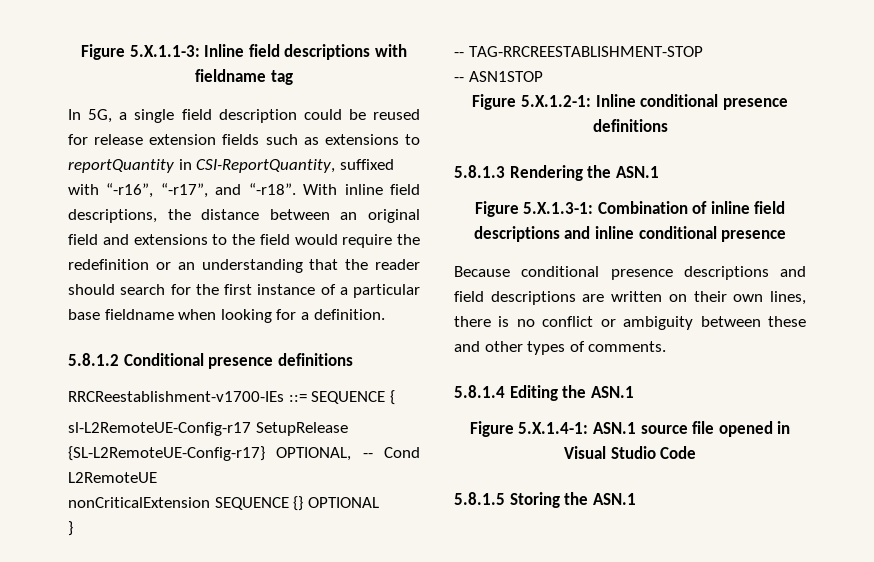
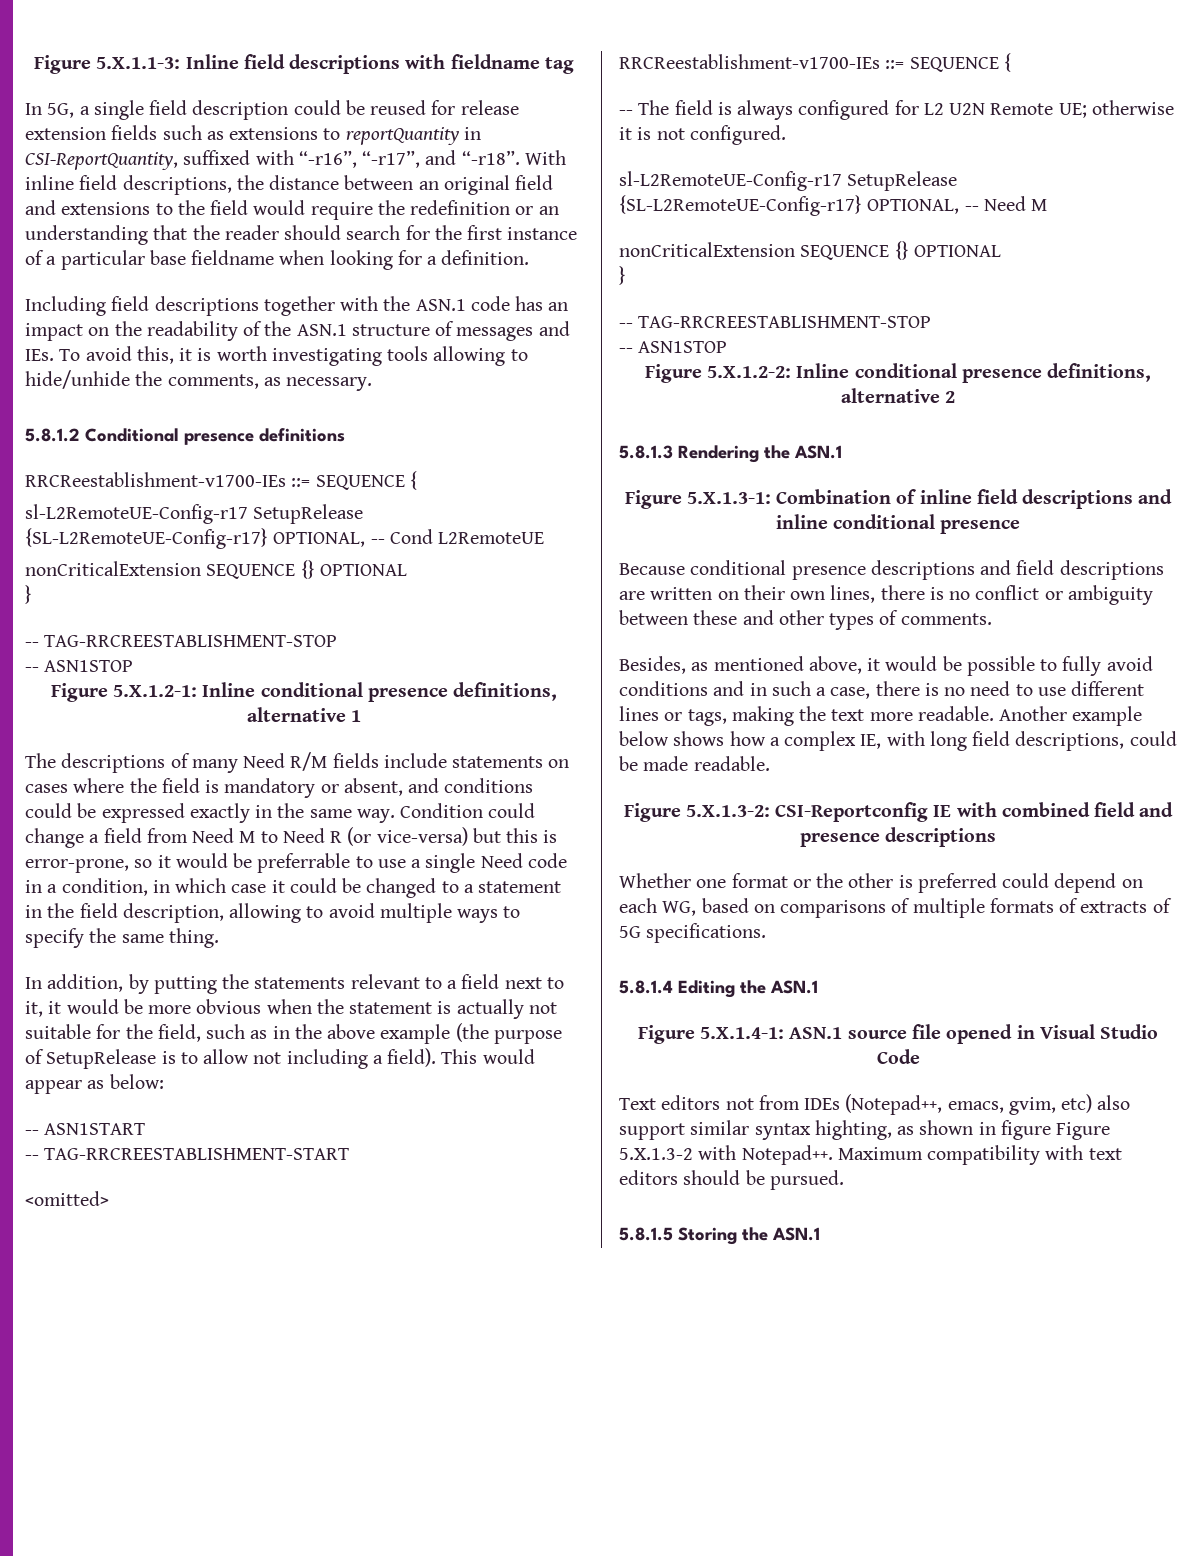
(385, 314) none -> [25,296,569,316] [25,321,570,341] [25,346,528,366] [25,370,373,391] // Including field descriptions together with the ASN.1 code has an impact on the readability of the ASN.1 structure of messages and IEs. To avoid this, it is worth investigating tools allowing to hide/unhide the comments, as necessary.
[592,119,668,132] definitions -> [453,682,558,701] [246,707,362,722] [25,752,570,773] [25,778,534,798] [25,803,536,823] [25,827,558,848] [25,853,567,873] [25,878,562,898] [25,903,521,923] [25,928,219,948] [25,974,564,994] [25,999,557,1019] [25,1023,562,1044] [25,1048,535,1069] [25,1074,164,1094] [25,1123,146,1135] [25,1148,350,1160] [25,1191,109,1206] [619,53,1011,72] [619,100,1174,120] [619,125,786,145] [619,171,958,191] [619,195,1048,216] [619,241,1001,260] [619,266,626,285] [619,316,932,328] [619,341,728,353] [644,363,1152,383] [840,388,956,403] definitions, alternative 1 // The descriptions of many Need R/M fields include statements on cases where the field is mandatory or absent, and conditions could be expressed exactly in the same way. Condition could change a field from Need M to Need R (or vice-versa) but this is error-prone, so it would be preferrable to use a single Need code in a condition, in which case it could be changed to a statement in the field description, allowing to avoid multiple ways to specify the same thing. // In addition, by putting the statements relevant to a field next to it, it would be more obvious when the statement is actually not suitable for the field, such as in the above example (the purpose of SetupRelease is to allow not including a field). This would appear as below: // -- ASN1START // -- TAG-RRCREESTABLISHMENT-START // <omitted> // RRCReestablishment-v1700-IEs ::= SEQUENCE { // -- The field is always configured for L2 U2N Remote UE; otherwise it is not configured. // sl-L2RemoteUE-Config-r17 SetupRelease {SL-L2RemoteUE-Config-r17} OPTIONAL, -- Need M // nonCriticalExtension SEQUENCE {} OPTIONAL // } // -- TAG-RRCREESTABLISHMENT-STOP // -- ASN1STOP // Figure 5.X.1.2-2: Inline conditional presence definitions, alternative 2
(667, 346) none -> [619,656,1153,676] [619,681,1145,699] [619,706,1143,726] [619,731,1177,751] [619,756,770,771] [623,802,1174,822] [799,827,997,847] [619,873,1143,893] [619,898,1172,918] [619,923,767,943] // Besides, as mentioned above, it would be possible to fully avoid conditions and in such a case, there is no need to use different lines or tags, making the text more readable. Another example below shows how a complex IE, with long field descriptions, could be made readable. // Figure 5.X.1.3-2: CSI-Reportconfig IE with combined field and presence descriptions // Whether one format or the other is preferred could depend on each WG, based on comparisons of multiple formats of extracts of 5G specifications.
(697, 452) none -> [619,1094,1131,1115] [619,1120,1111,1140] [619,1145,1122,1165] [619,1170,844,1190] // Text editors not from IDEs (Notepad++, emacs, gvim, etc) also support similar syntax highting, as shown in figure Figure 5.X.1.3-2 with Notepad++. Maximum compatibility with text editors should be pursued.

